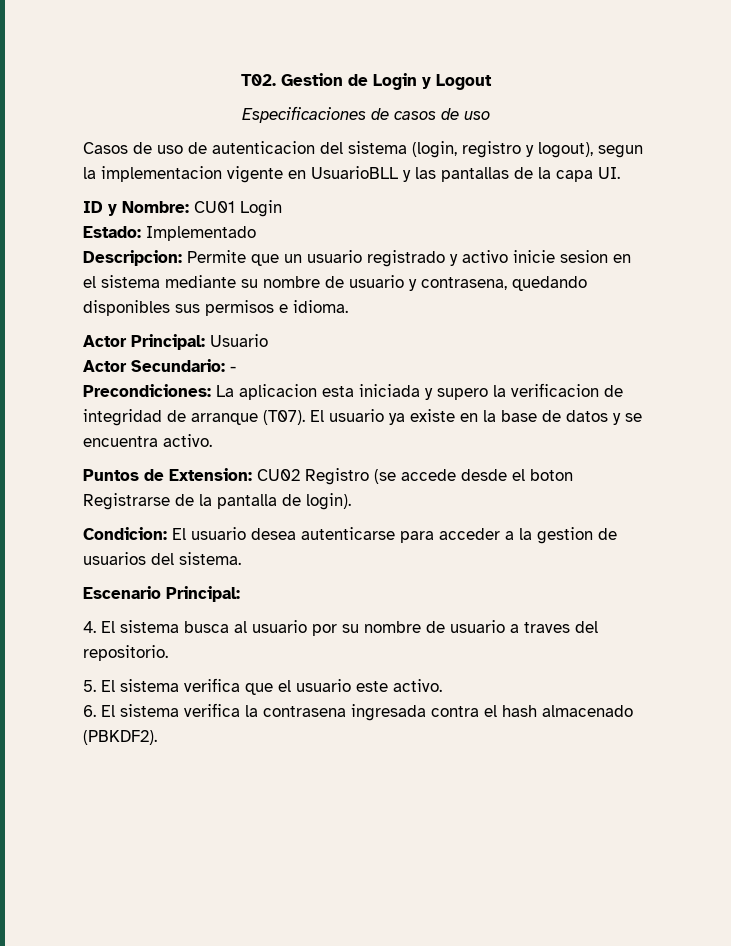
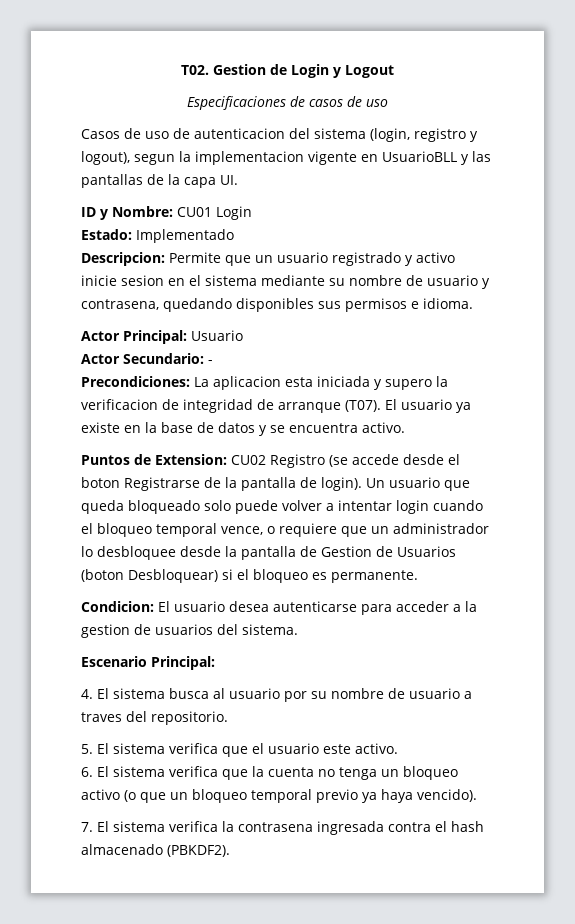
(351, 501) none -> [366,477,470,491] [81,500,483,514] [81,523,489,537] [81,546,456,560] [81,569,418,583] Un usuario que queda bloqueado solo puede volver a intentar login cuando el bloqueo temporal vence, o requiere que un administrador lo desbloquee desde la pantalla de Gestion de Usuarios (boton Desbloquear) si el bloqueo es permanente.
(240, 710) none -> [222,766,458,780] [81,789,477,803] [81,821,218,832] que la cuenta no tenga un bloqueo activo (o que un bloqueo temporal previo ya haya vencido). // 7. El sistema verifica

